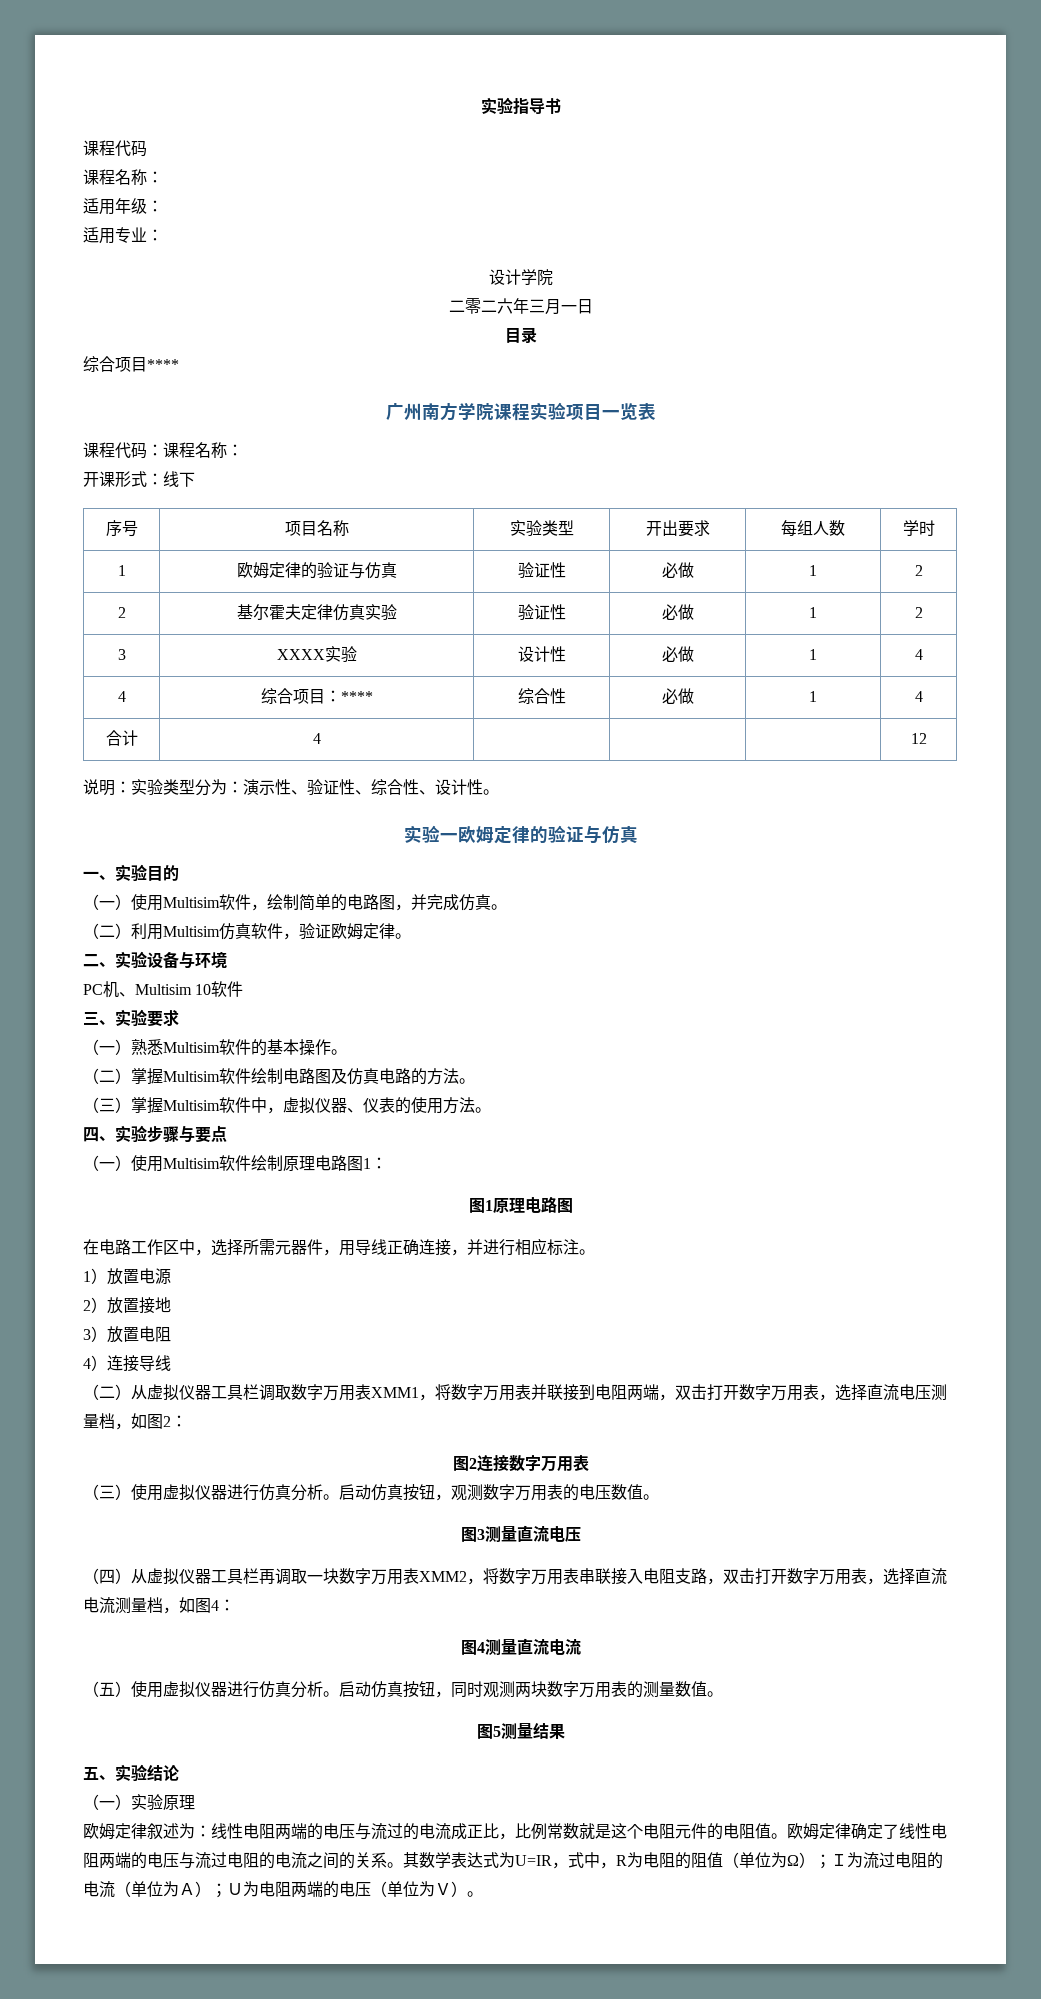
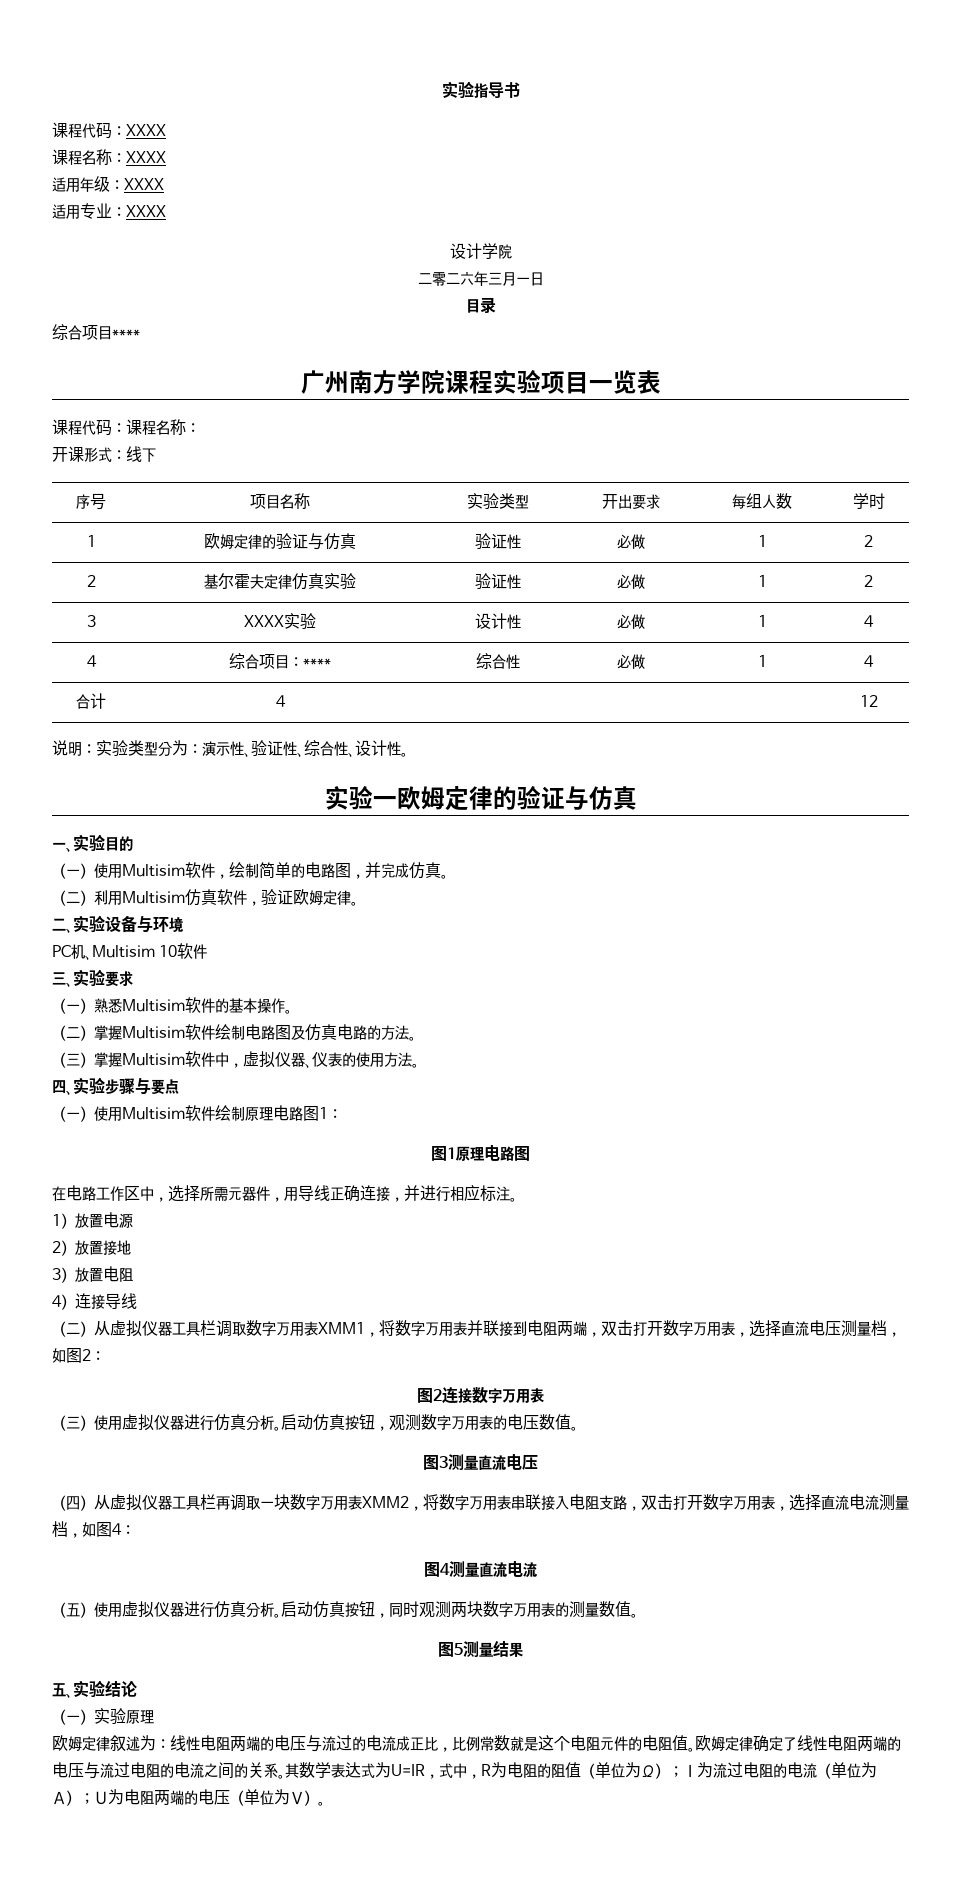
[83,169,163,185] // 课程名称： -> [112,124,166,136] [52,149,166,165] ：XXXX // 课程名称：XXXX
(163, 206) none -> [124,178,164,190] XXXX
(163, 235) none -> [126,205,166,217] XXXX

